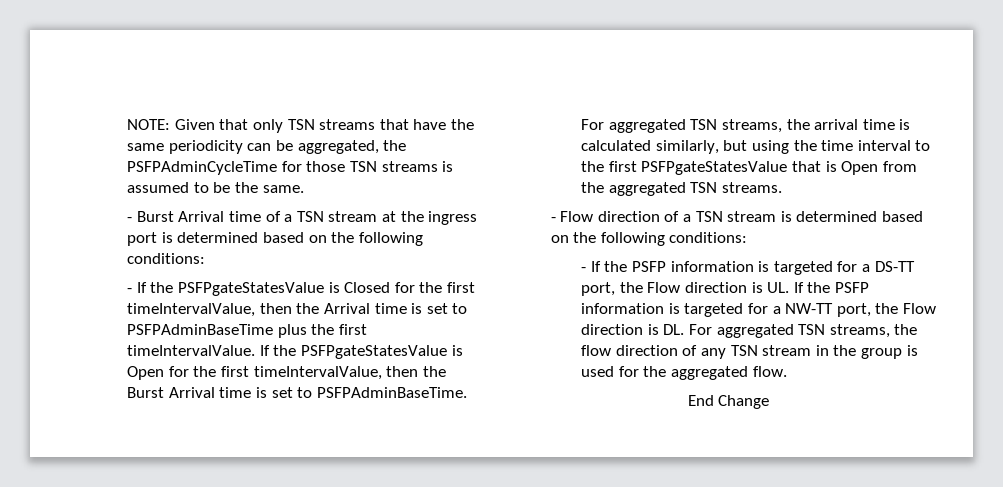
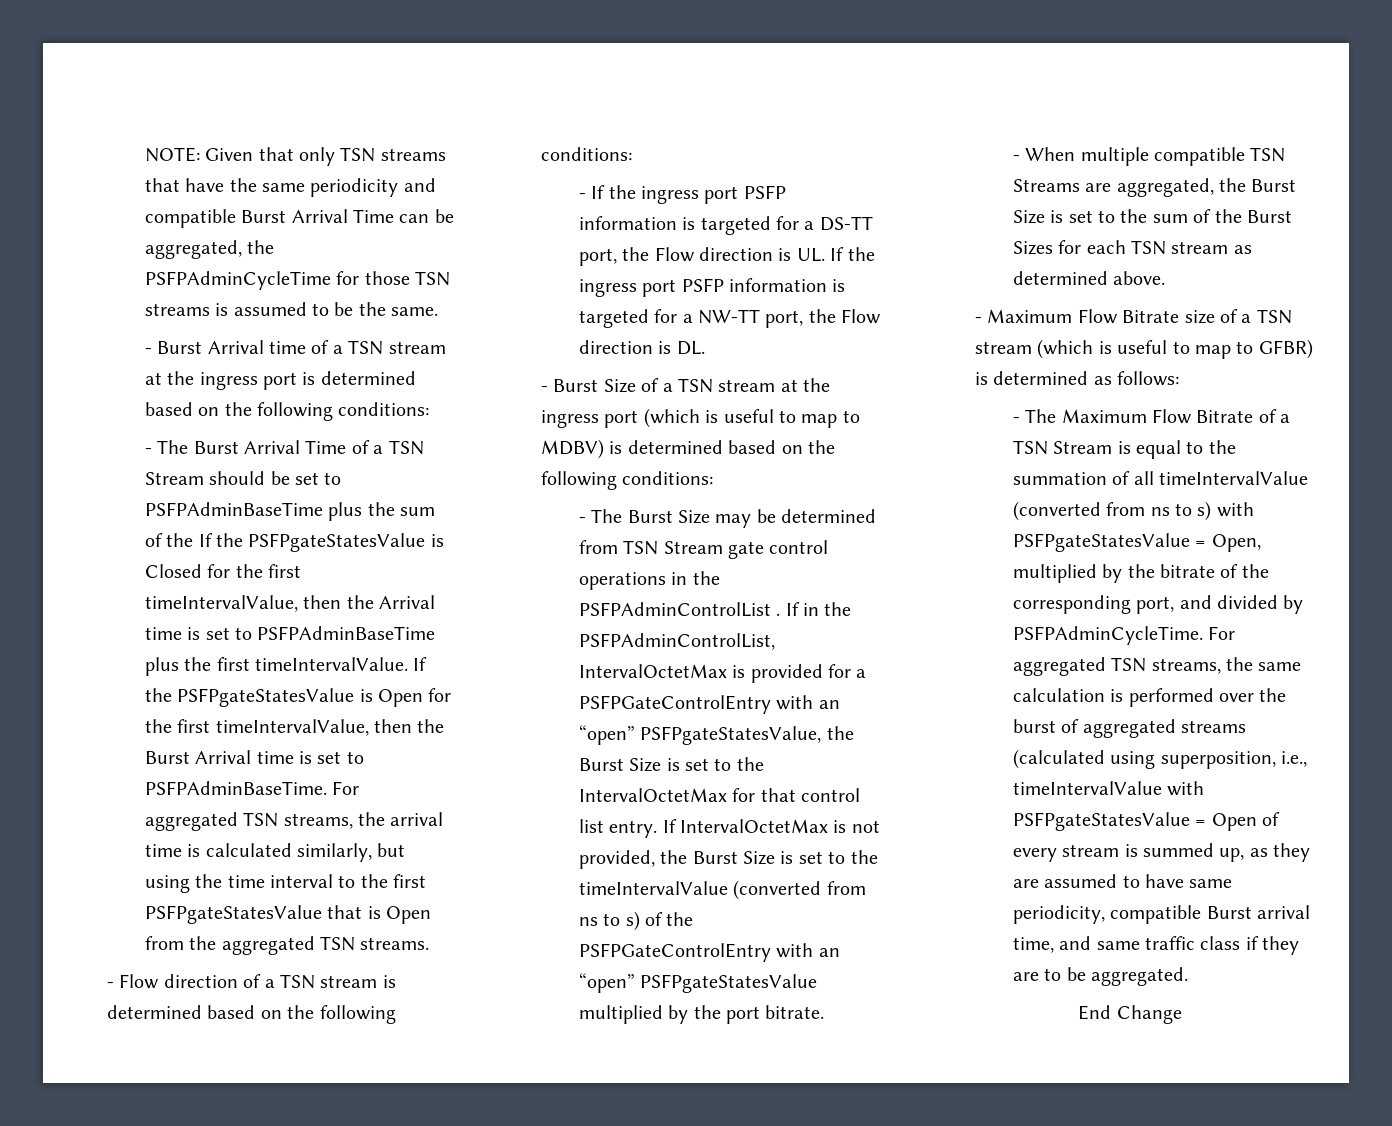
(243, 147) none -> [403,178,436,192] [144,209,395,228] and compatible Burst Arrival Time
(133, 290) none -> [157,440,424,455] [144,471,342,485] [144,502,436,521] [144,533,194,547] The Burst Arrival Time of a TSN Stream should be set to PSFPAdminBaseTime plus the sum of the
(628, 266) none -> [641,186,739,204] ingress port
(831, 287) none -> [578,279,677,297] ingress port
[688,324,918,338] [581,345,918,359] [581,366,787,380] For aggregated TSN streams, the flow direction of any TSN stream in the group is used for the aggregated flow. -> [540,378,831,393] [540,408,860,428] [540,439,835,459] [540,471,714,490] [578,509,877,528] [578,540,829,559] [578,571,720,590] [578,602,852,617] [578,633,775,650] [578,664,867,683] [578,695,840,714] [578,725,854,745] [578,757,764,772] [578,788,861,802] [578,819,880,838] [578,850,878,869] [578,880,866,900] [578,911,694,931] [578,943,840,962] [578,973,818,993] [578,1005,825,1024] [1012,147,1286,166] [1012,178,1297,197] [1012,209,1293,224] [1012,240,1252,255] [1012,271,1166,285] [974,309,1292,324] [974,339,1313,359] [974,371,1180,386] [1012,409,1291,424] [1012,440,1236,459] [1012,471,1309,485] [1012,501,1254,521] [1012,533,1261,552] [1012,564,1269,583] [1012,595,1304,614] [1012,626,1236,645] [1012,657,1302,676] [1012,688,1287,707] [1012,719,1247,738] [1012,749,1308,769] [1012,781,1205,796] [1012,812,1281,831] [1012,843,1311,862] [1012,874,1233,888] [1012,905,1311,924] [1012,936,1300,955] [1012,967,1189,986] // - Burst Size of a TSN stream at the ingress port (which is useful to map to MDBV) is determined based on the following conditions: // - The Burst Size may be determined from TSN Stream gate control operations in the PSFPAdminControlList . If in the PSFPAdminControlList, IntervalOctetMax is provided for a PSFPGateControlEntry with an “open” PSFPgateStatesValue, the Burst Size is set to the IntervalOctetMax for that control list entry. If IntervalOctetMax is not provided, the Burst Size is set to the timeIntervalValue (converted from ns to s) of the PSFPGateControlEntry with an “open” PSFPgateStatesValue multiplied by the port bitrate. // - When multiple compatible TSN Streams are aggregated, the Burst Size is set to the sum of the Burst Sizes for each TSN stream as determined above. // - Maximum Flow Bitrate size of a TSN stream (which is useful to map to GFBR) is determined as follows: // - The Maximum Flow Bitrate of a TSN Stream is equal to the summation of all timeIntervalValue (converted from ns to s) with PSFPgateStatesValue = Open, multiplied by the bitrate of the corresponding port, and divided by PSFPAdminCycleTime. For aggregated TSN streams, the same calculation is performed over the burst of aggregated streams (calculated using superposition, i.e., timeIntervalValue with PSFPgateStatesValue = Open of every stream is summed up, as they are assumed to have same periodicity, compatible Burst arrival time, and same traffic class if they are to be aggregated.

